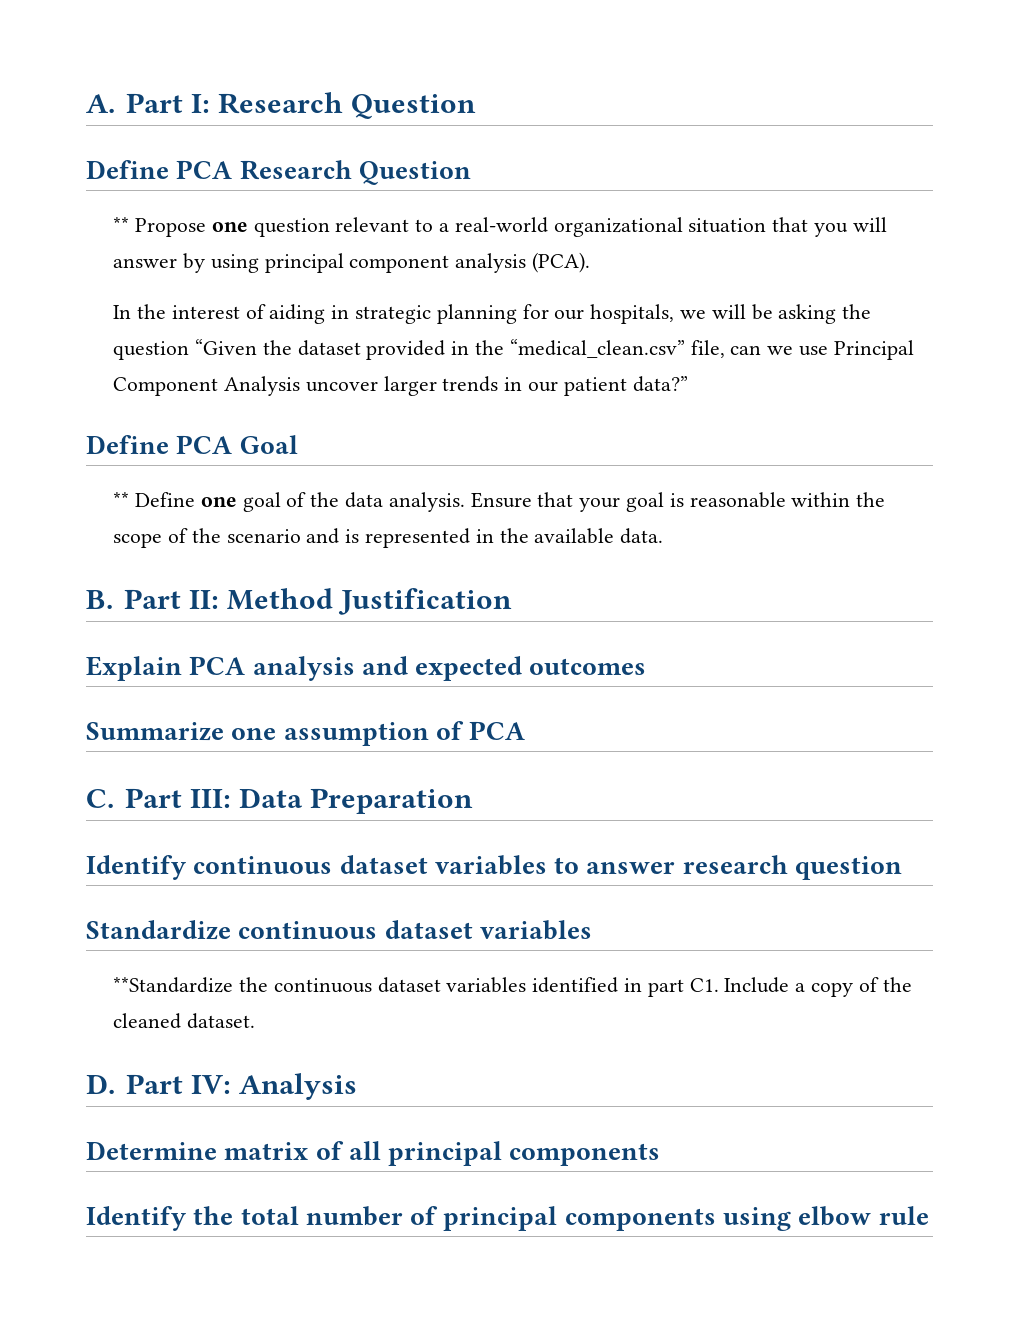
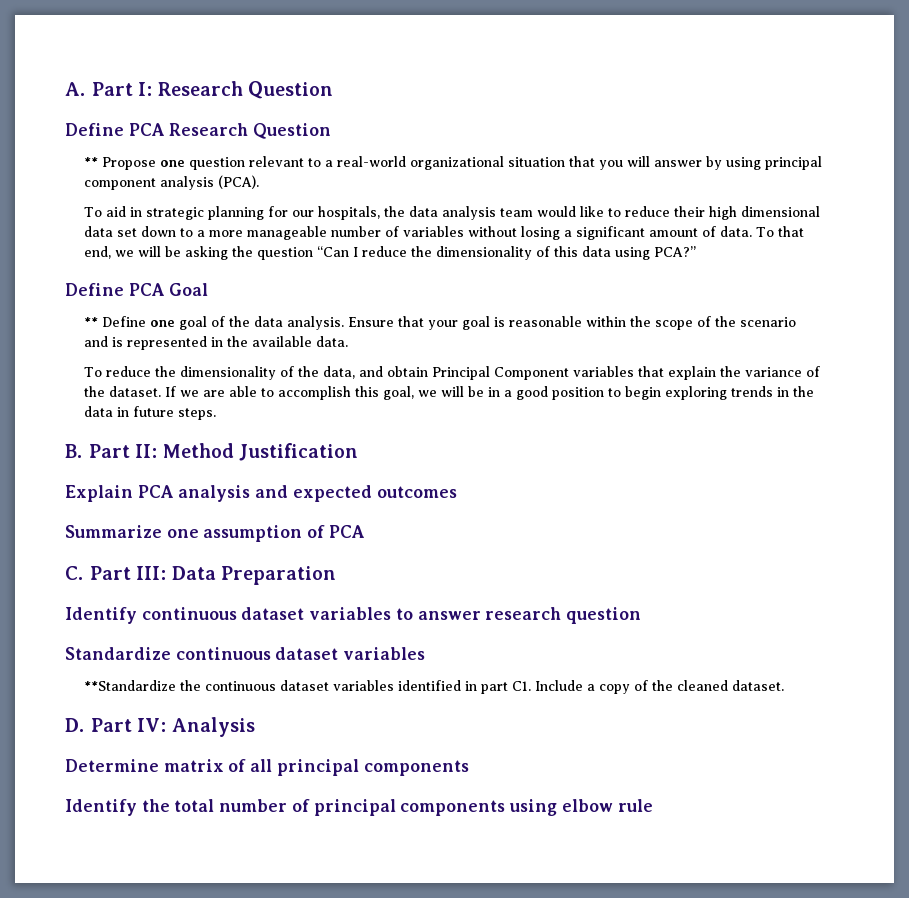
[113,304,326,324] In the interest of aiding -> [84,206,127,217] To aid
(675, 314) none -> [384,206,821,220] [84,226,805,240] [84,246,112,259] the data analysis team would like to reduce their high dimensional data set down to a more manageable number of variables without losing a significant amount of data. To that end,
[194,339,914,360] [113,376,688,396] “Given the dataset provided in the “medical_clean.csv” file, can we use Principal Component Analysis uncover larger trends in our patient data?” -> [317,246,697,260] “Can I reduce the dimensionality of this data using PCA?”
(664, 536) none -> [84,366,821,380] [84,386,815,400] [84,406,217,420] // To reduce the dimensionality of the data, and obtain Principal Component variables that explain the variance of the dataset. If we are able to accomplish this goal, we will be in a good position to begin exploring trends in the data in future steps.

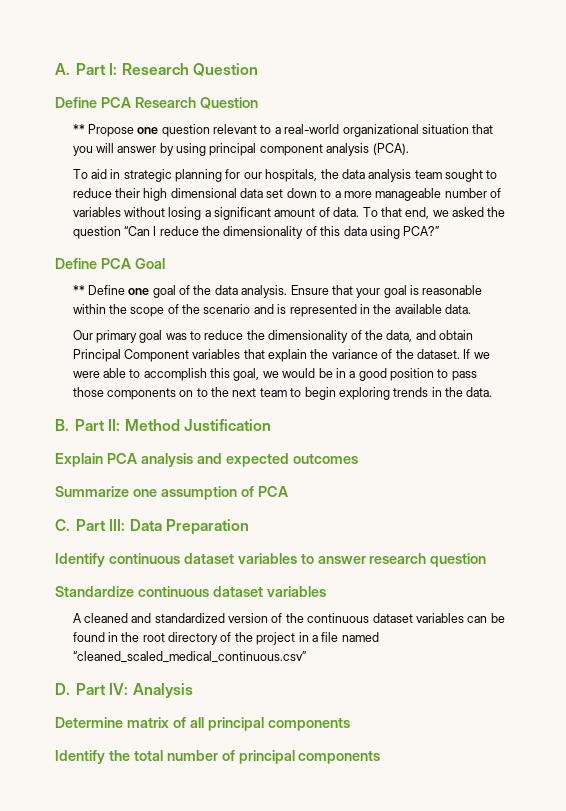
[537,206,605,217] would like -> [445,169,484,182] sought
[138,246,229,260] will be asking -> [452,207,485,217] asked
[84,367,103,377] To -> [72,330,202,343] Our primary goal was to
[203,390,226,397] are -> [72,371,100,378] were
[441,386,465,397] will -> [282,368,316,378] would
(622, 392) none -> [451,371,477,381] [72,387,302,400] pass those components on to the next team to
[84,406,217,420] data in future steps. -> [466,387,493,397] data.
[84,680,785,694] **Standardize the continuous dataset variables identified in part C1. Include a copy of the cleaned dataset. -> [72,613,505,623] [72,632,379,645] [72,651,306,662] A cleaned and standardized version of the continuous dataset variables can be found in the root directory of the project in a file named “cleaned_scaled_medical_continuous.csv”
[509,799,653,816] using elbow rule -> (381, 757) none

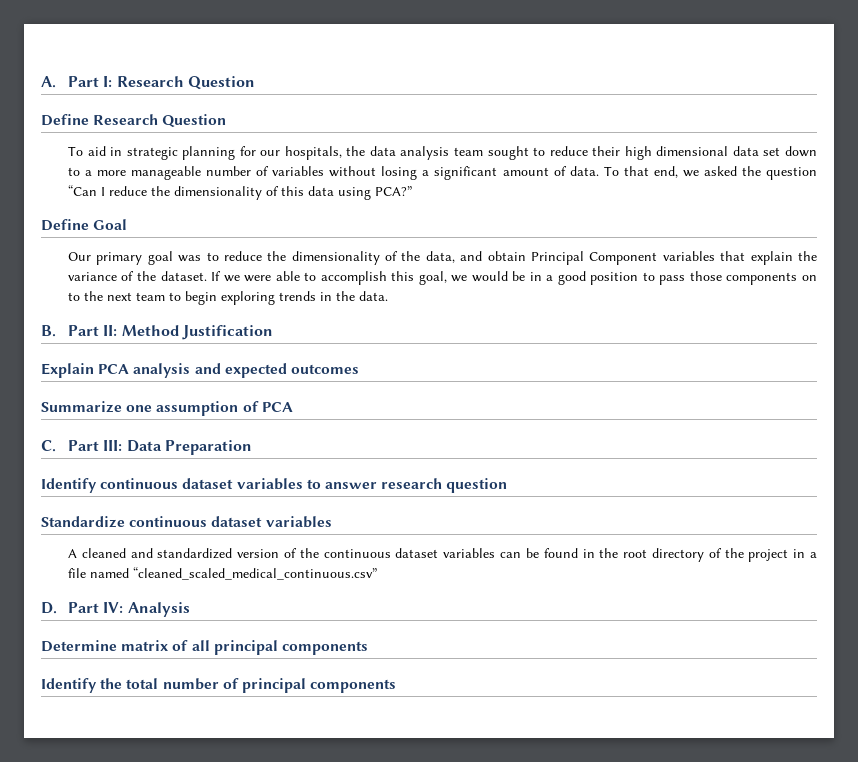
[100,97,258,109] [72,124,494,137] [72,143,409,156] PCA Research Question // ** Propose one question relevant to a real-world organizational situation that you will answer by using principal component analysis (PCA). -> [93,114,227,128] Research Question
[100,258,131,269] PCA -> (89, 225) none
[72,285,483,298] [72,304,472,317] // ** Define one goal of the data analysis. Ensure that your goal is reasonable within the scope of the scenario and is represented in the available data. -> (128, 224) none

